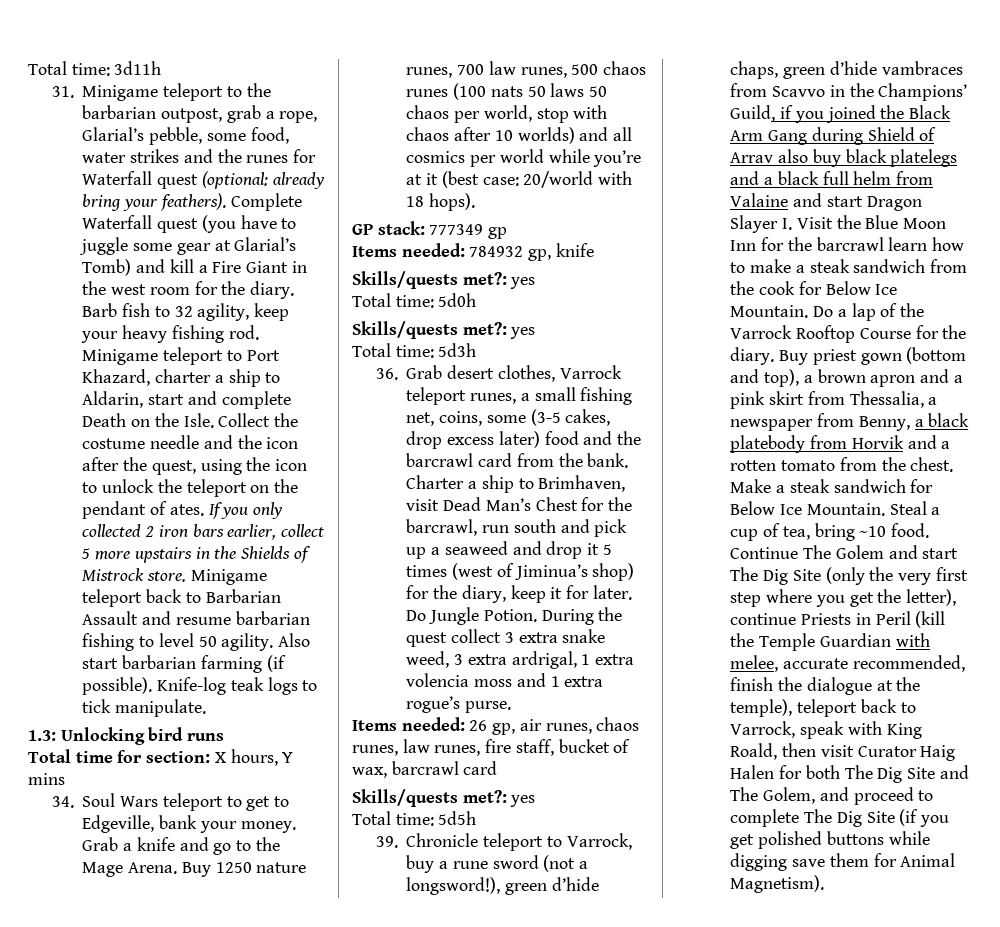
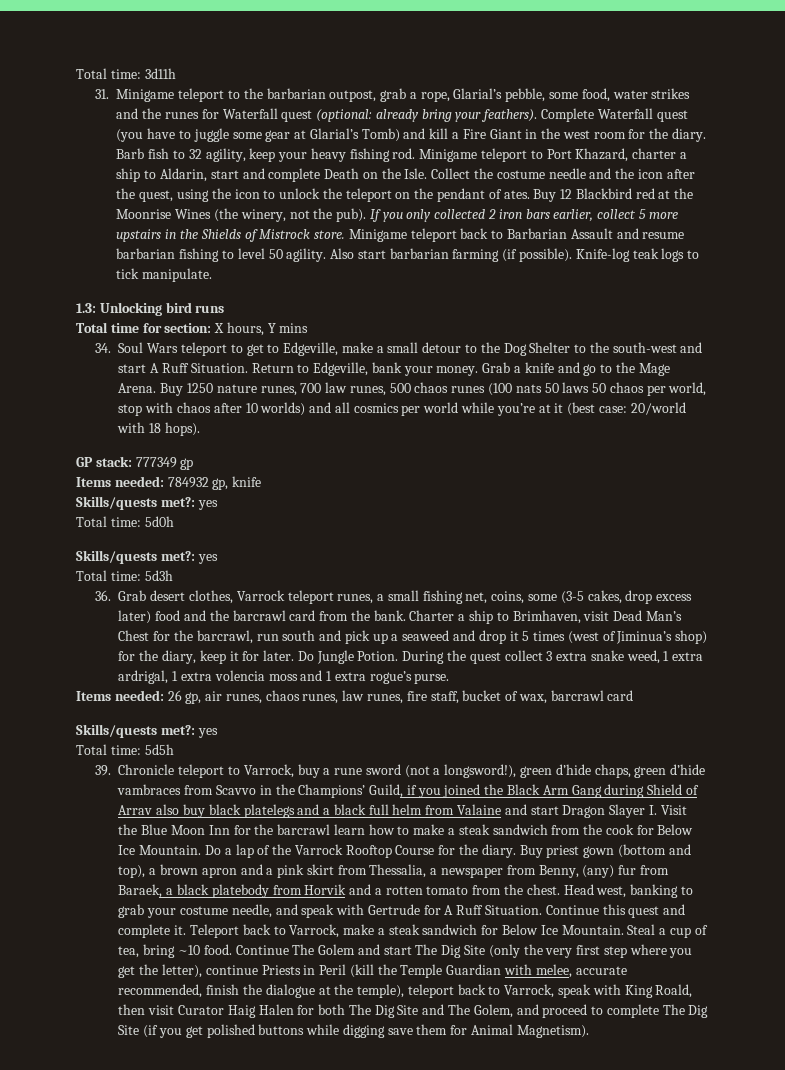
(204, 510) none -> [533,188,694,202] [116,208,367,222] Buy 12 Blackbird red at the Moonrise Wines (the winery, not the pub).
(155, 824) none -> [341,342,703,356] [118,362,369,376] make a small detour to the Dog Shelter to the south-west and start A Ruff Situation. Return to Edgeville,
[454,654,464,665] 3 -> [663,651,670,661] 1
(910, 423) none -> [582,865,669,878] [118,884,163,898] (any) fur from Baraek,
[730,479,772,493] Make -> [563,884,693,898] [118,904,686,918] [118,924,375,938] Head west, banking to grab your costume needle, and speak with Gertrude for A Ruff Situation. Continue this quest and complete it. Teleport back to Varrock, make

